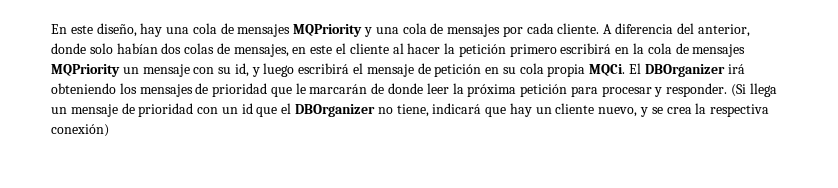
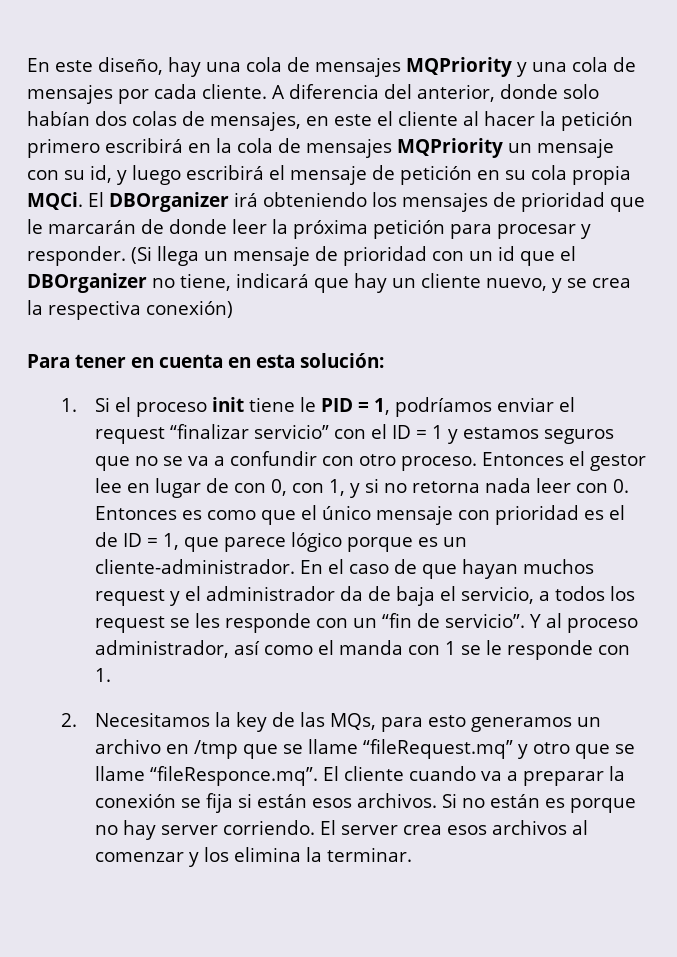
(109, 130) none -> [27,353,384,368] [61,397,576,417] [95,424,615,444] [95,451,647,471] [95,478,630,498] [95,505,626,525] [95,532,468,552] [95,559,595,579] [95,586,636,606] [95,613,639,633] [95,640,631,660] [95,668,112,682] [61,712,602,732] [95,739,636,759] [95,766,626,786] [95,793,637,813] [95,820,589,840] [95,847,413,867] // Para tener en cuenta en esta solución: // 1. Si el proceso init tiene le PID = 1, podríamos enviar el request “finalizar servicio” con el ID = 1 y estamos seguros que no se va a confundir con otro proceso. Entonces el gestor lee en lugar de con 0, con 1, y si no retorna nada leer con 0. Entonces es como que el único mensaje con prioridad es el de ID = 1, que parece lógico porque es un cliente-administrador. En el caso de que hayan muchos request y el administrador da de baja el servicio, a todos los request se les responde con un “fin de servicio”. Y al proceso administrador, así como el manda con 1 se le responde con 1. // 2. Necesitamos la key de las MQs, para esto generamos un archivo en /tmp que se llame “fileRequest.mq” y otro que se llame “fileResponce.mq”. El cliente cuando va a preparar la conexión se fija si están esos archivos. Si no están es porque no hay server corriendo. El server crea esos archivos al comenzar y los elimina la terminar.

